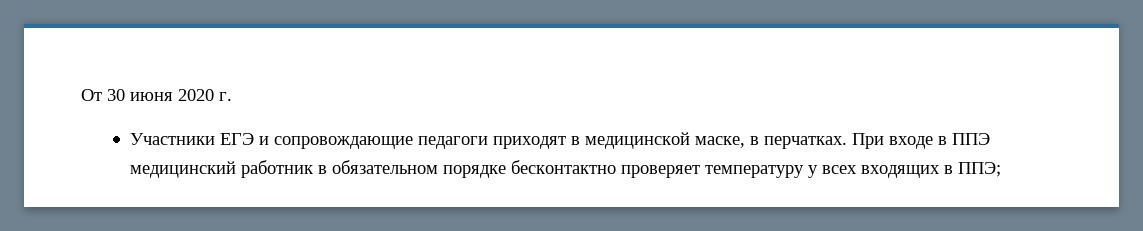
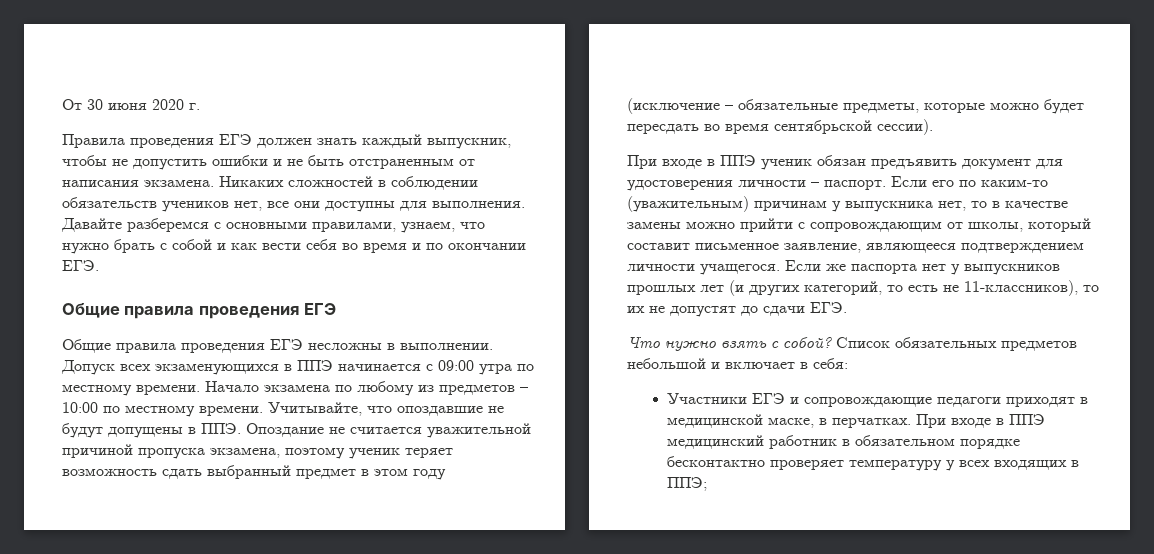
(232, 96) none -> [62,134,511,149] [62,155,475,170] [62,176,478,190] [62,197,525,212] [61,218,485,233] [62,239,526,254] [62,260,99,271] [62,303,337,319] [62,339,493,353] [61,360,534,375] [62,381,528,396] [62,402,504,417] [62,423,531,438] [62,444,453,459] [62,465,446,480] [627,98,1084,114] [627,119,933,135] [627,155,1063,170] [627,176,1048,191] [627,196,1068,212] [627,218,1091,232] [627,242,1084,253] [627,260,1060,275] [627,280,1099,296] [627,302,847,317] [627,337,1077,351] [627,358,848,369] // Правила проведения ЕГЭ должен знать каждый выпускник, чтобы не допустить ошибки и не быть отстраненным от написания экзамена. Никаких сложностей в соблюдении обязательств учеников нет, все они доступны для выполнения. Давайте разберемся с основными правилами, узнаем, что нужно брать с собой и как вести себя во время и по окончании ЕГЭ. // Общие правила проведения ЕГЭ // Общие правила проведения ЕГЭ несложны в выполнении. Допуск всех экзаменующихся в ППЭ начинается с 09:00 утра по местному времени. Начало экзамена по любому из предметов – 10:00 по местному времени. Учитывайте, что опоздавшие не будут допущены в ППЭ. Опоздание не считается уважительной причиной пропуска экзамена, поэтому ученик теряет возможность сдать выбранный предмет в этом году (исключение – обязательные предметы, которые можно будет пересдать во время сентябрьской сессии). // При входе в ППЭ ученик обязан предъявить документ для удостоверения личности – паспорт. Если его по каким-то (уважительным) причинам у выпускника нет, то в качестве замены можно прийти с сопровождающим от школы, который составит письменное заявление, являющееся подтверждением личности учащегося. Если же паспорта нет у выпускников прошлых лет (и других категорий, то есть не 11-классников), то их не допустят до сдачи ЕГЭ. // Что нужно взять с собой? Список обязательных предметов небольшой и включает в себя:

